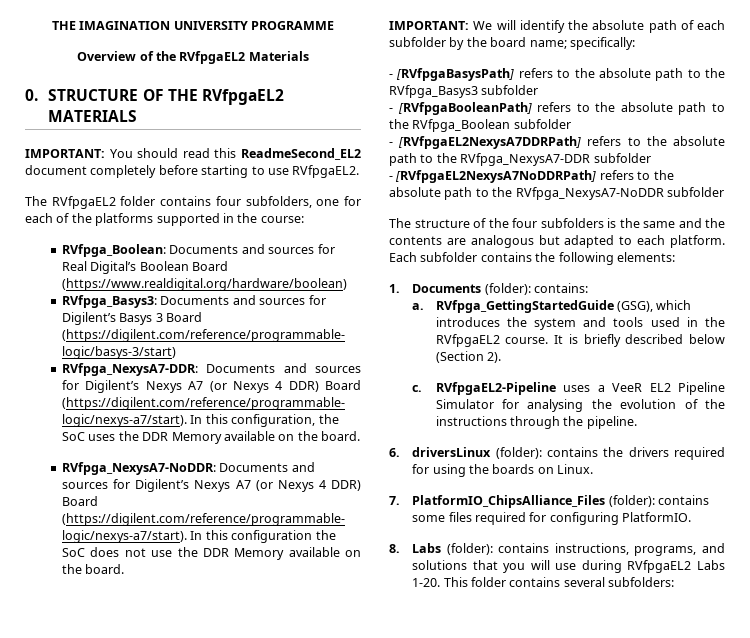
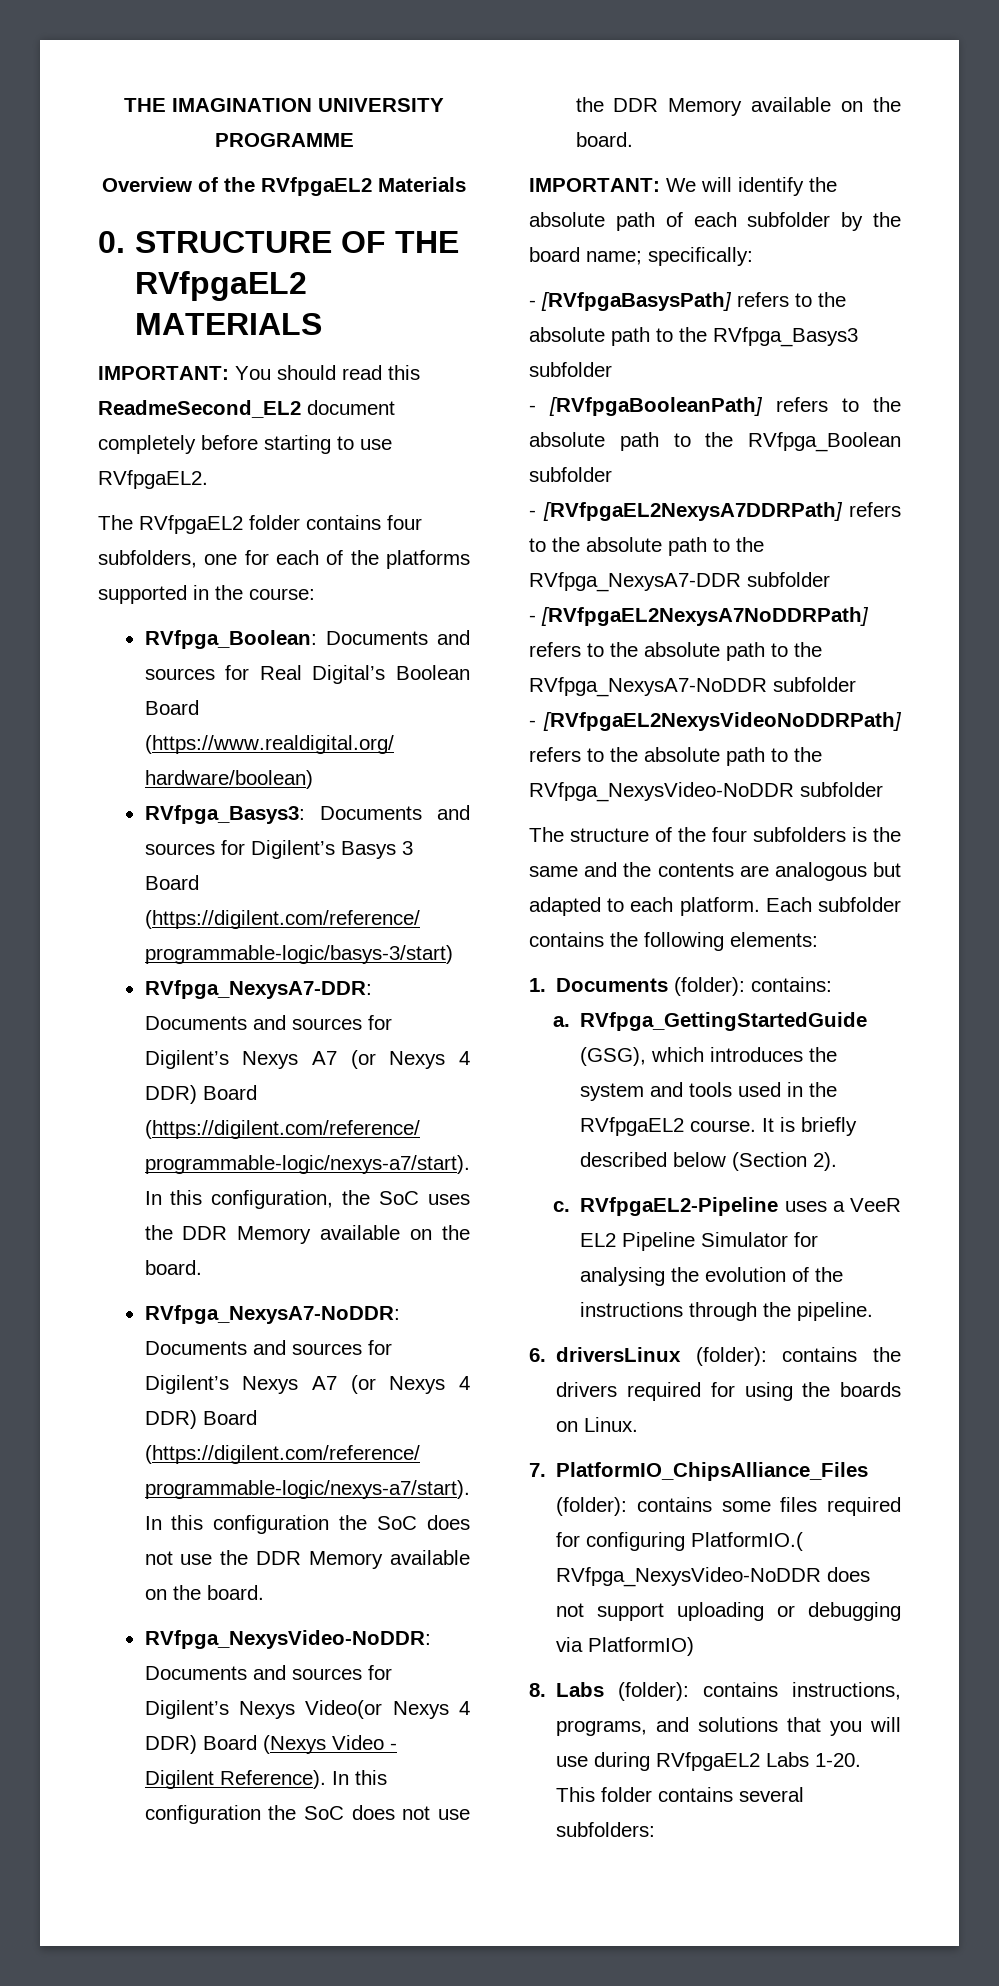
(125, 569) none -> [144,1630,431,1649] [144,1665,392,1680] [144,1700,470,1719] [144,1735,397,1754] [144,1770,387,1789] [144,1805,470,1824] [575,97,901,116] [575,132,633,147] // RVfpga_NexysVideo-NoDDR: Documents and sources for Digilent’s Nexys Video(or Nexys 4 DDR) Board (Nexys Video - Digilent Reference). In this configuration the SoC does not use the DDR Memory available on the board.
(724, 192) none -> [529,712,902,731] [529,747,822,766] [529,782,883,802] // - [RVfpgaEL2NexysVideoNoDDRPath] refers to the absolute path to the RVfpga_NexysVideo-NoDDR subfolder
[622,512,692,522] PlatformIO. -> [691,1532,804,1551] [556,1567,871,1587] [556,1602,901,1621] [556,1637,695,1656] PlatformIO.( RVfpga_NexysVideo-NoDDR does not support uploading or debugging via PlatformIO)

